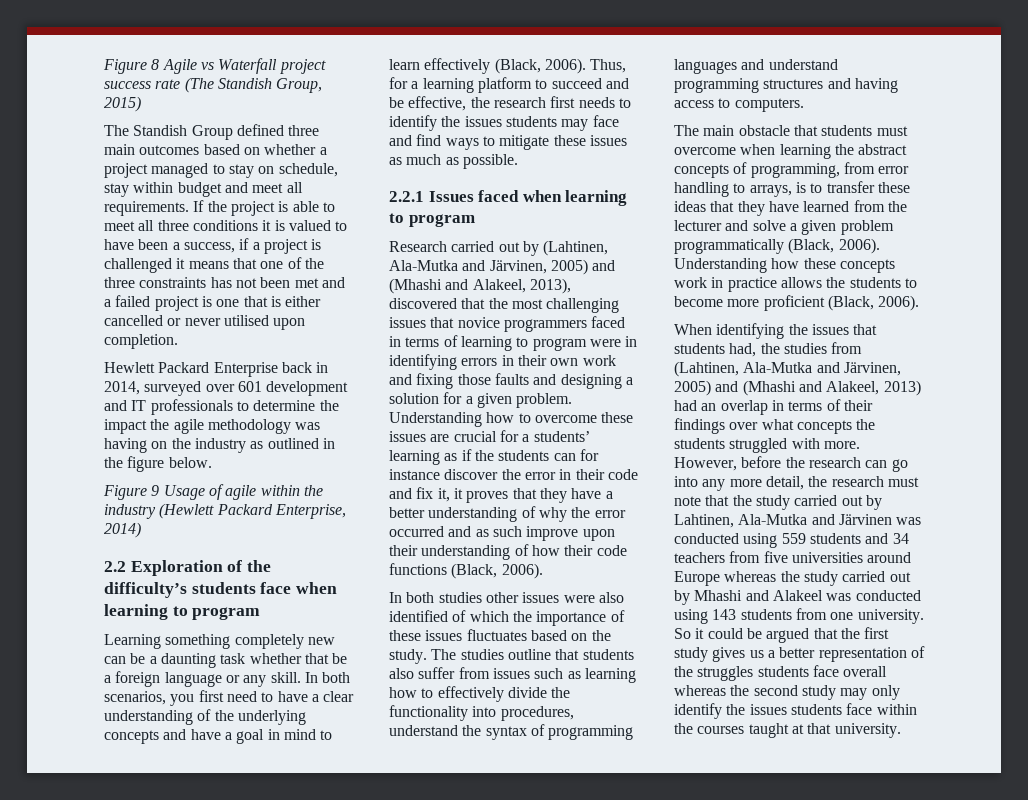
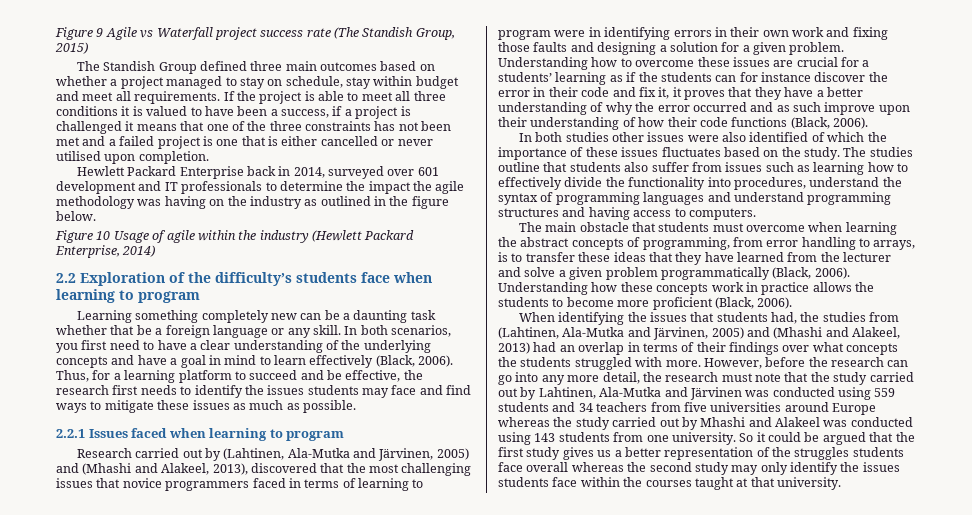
[103,59,160,74] Figure 8 -> [55,27,104,40] Figure 9
[151,485,160,496] 9 -> [96,231,111,240] 10

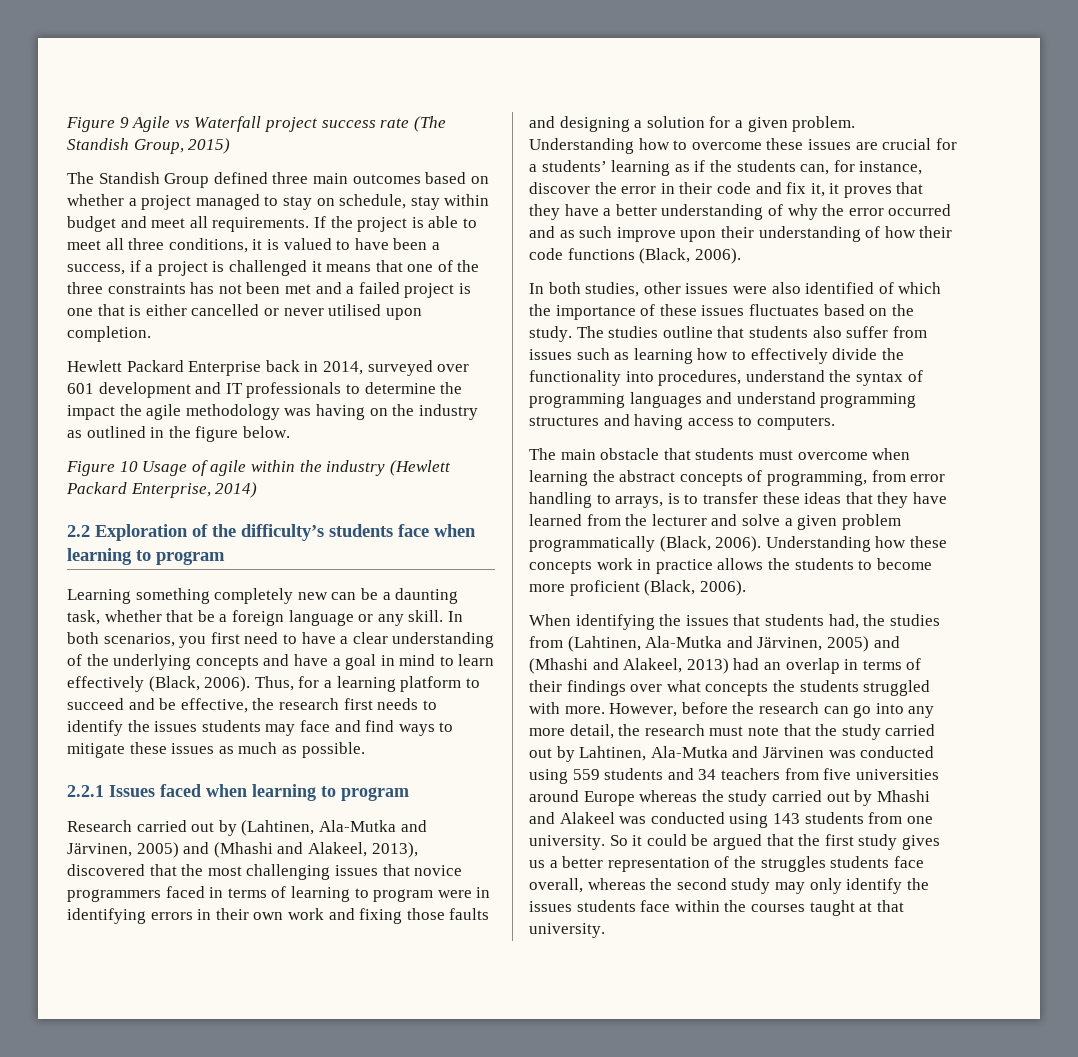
[56,106,118,116] conditions -> [168,238,248,253] conditions,
[410,310,436,320] task -> [67,610,100,625] task,
[715,72,811,82] can for instance -> [800,160,923,175] can, for instance,
[565,132,609,142] studies -> [585,282,640,297] studies,
[526,462,569,472] overall -> [529,878,583,893] overall,

